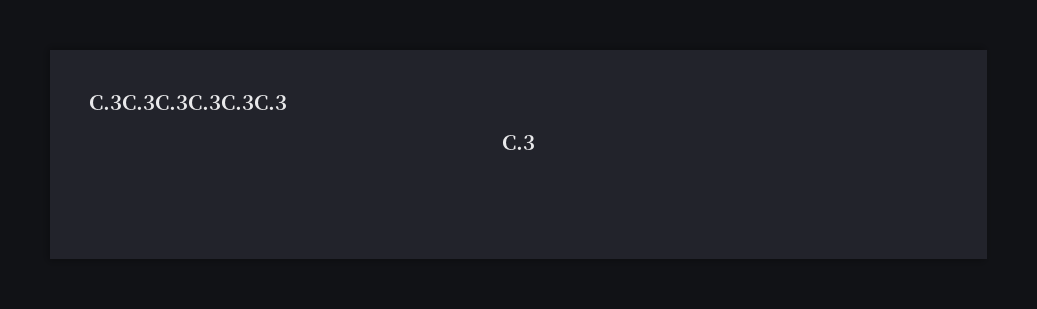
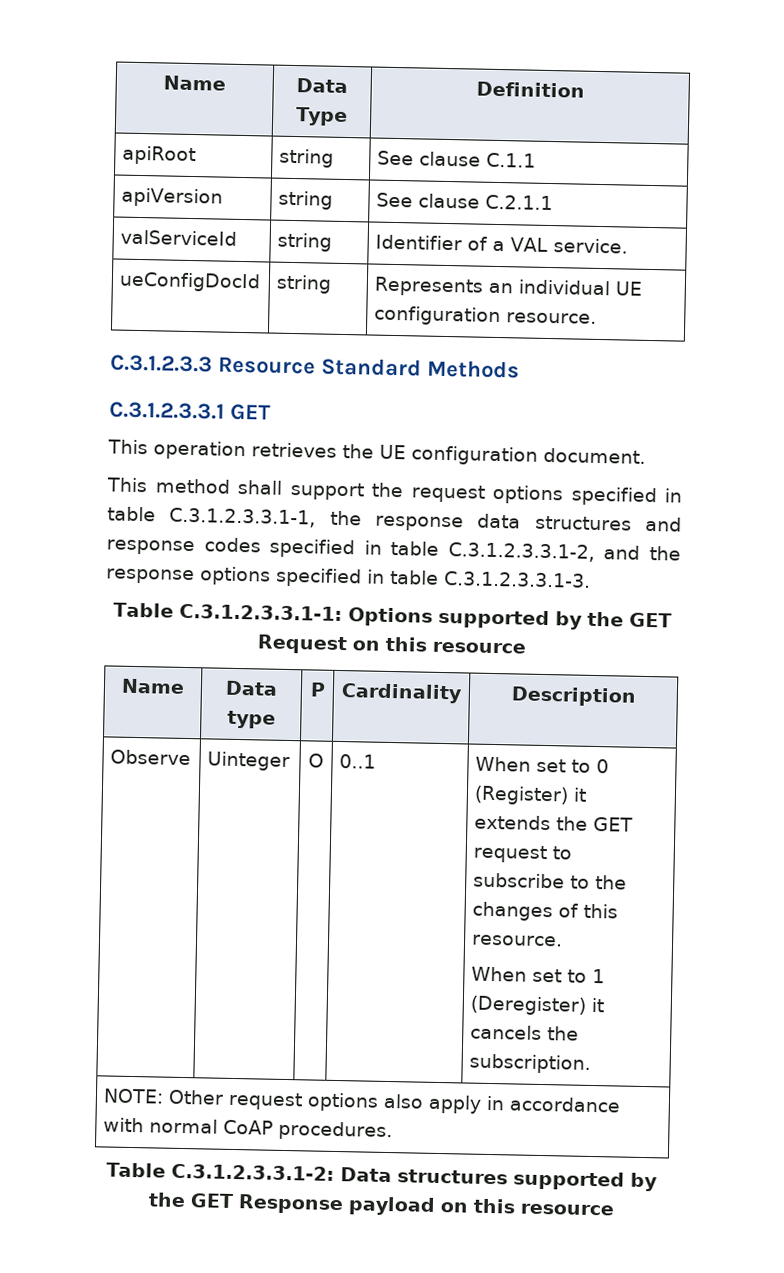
[89,95,287,110] [502,135,535,150] C.3C.3C.3C.3C.3C.3 // C.3 -> [163,75,226,91] [296,78,348,94] [294,107,349,127] [475,81,585,98] [122,145,197,166] [279,148,335,168] [377,150,537,168] [121,187,224,208] [278,190,334,210] [376,192,554,211] [120,229,238,246] [277,232,333,252] [375,234,629,254] [119,271,262,293] [276,274,333,294] [374,276,643,297] [374,305,598,327] [110,354,520,379] [109,401,271,421] [107,439,646,466] [106,477,682,507] [107,506,682,532] [106,537,681,562] [106,566,591,588] [113,602,672,630] [257,634,526,655] [121,678,185,694] [225,680,278,696] [226,710,276,729] [309,682,326,697] [341,683,463,704] [510,686,637,707] [110,749,192,766] [207,751,291,772] [308,753,324,768] [339,754,377,769] [475,756,610,774] [474,785,588,806] [474,814,634,832] [473,844,573,864] [473,872,628,890] [472,901,619,922] [471,934,564,947] [471,966,606,984] [470,995,605,1016] [470,1024,580,1041] [469,1053,592,1074] [103,1088,622,1114] [103,1117,394,1142] [105,1162,659,1192] [147,1192,614,1216] Name | Data Type | Definition // apiRoot | string | See clause C.1.1 // apiVersion | string | See clause C.2.1.1 // valServiceId | string | Identifier of a VAL service. // ueConfigDocId | string | Represents an individual UE configuration resource. // C.3.1.2.3.3 Resource Standard Methods // C.3.1.2.3.3.1 GET // This operation retrieves the UE configuration document. // This method shall support the request options specified in table C.3.1.2.3.3.1-1, the response data structures and response codes specified in table C.3.1.2.3.3.1-2, and the response options specified in table C.3.1.2.3.3.1-3. // Table C.3.1.2.3.3.1-1: Options supported by the GET Request on this resource // Name | Data type | P | Cardinality | Description // Observe | Uinteger | O | 0..1 | When set to 0 (Register) it extends the GET request to subscribe to the changes of this resource. // When set to 1 (Deregister) it cancels the subscription. // NOTE: Other request options also apply in accordance with normal CoAP procedures. // Table C.3.1.2.3.3.1-2: Data structures supported by the GET Response payload on this resource

